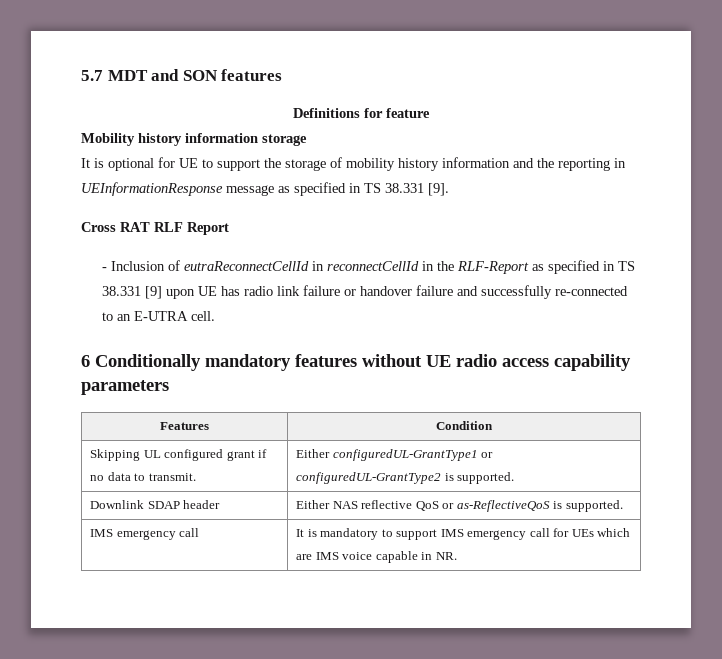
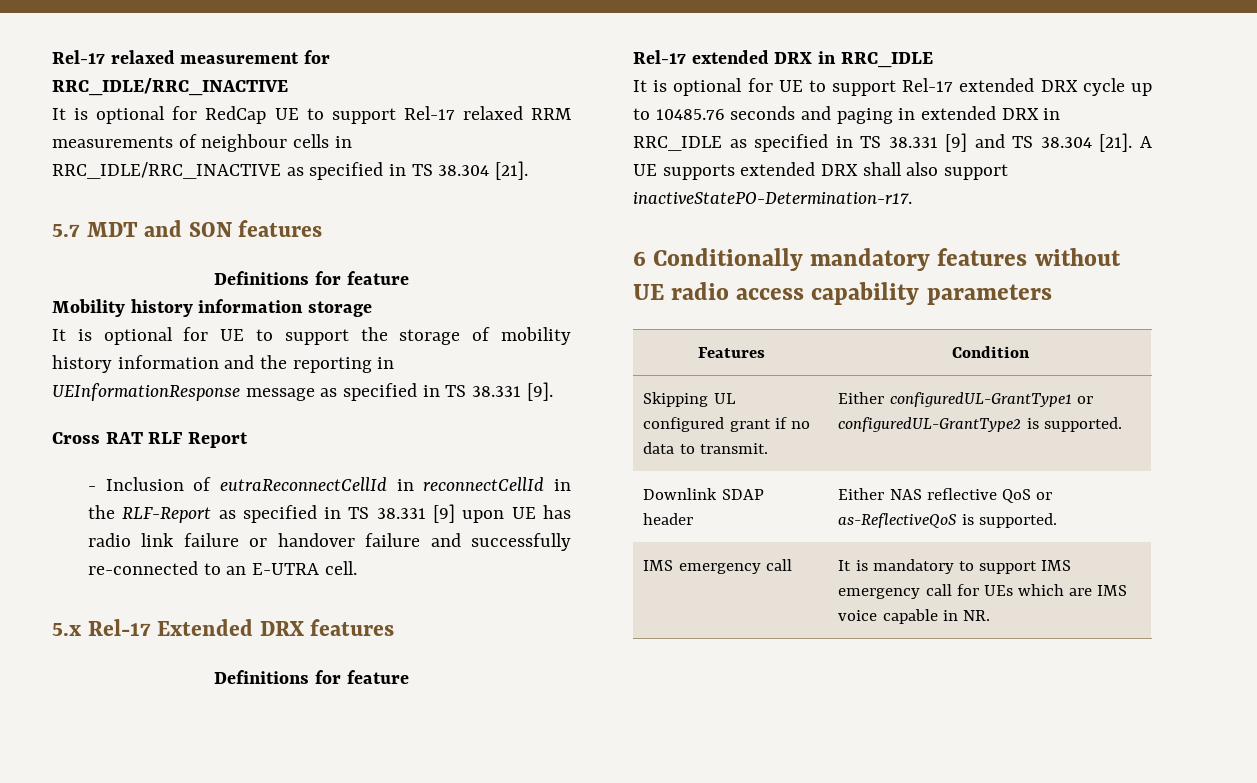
(81, 75) none -> [52,50,331,64] [52,78,288,96] [52,106,571,124] [52,134,352,152] [52,161,529,180] Rel-17 relaxed measurement for RRC_IDLE/RRC_INACTIVE // It is optional for RedCap UE to support Rel-17 relaxed RRM measurements of neighbour cells in RRC_IDLE/RRC_INACTIVE as specified in TS 38.304 [21]. //
(216, 316) none -> [52,619,395,636] [214,670,409,684] [633,50,933,68] [633,78,1152,96] [633,106,1061,124] [633,133,1152,152] [633,162,1009,180] [633,192,912,204] // 5.x Rel-17 Extended DRX features // Definitions for feature // Rel-17 extended DRX in RRC_IDLE // It is optional for UE to support Rel-17 extended DRX cycle up to 10485.76 seconds and paging in extended DRX in RRC_IDLE as specified in TS 38.331 [9] and TS 38.304 [21]. A UE supports extended DRX shall also support inactiveStatePO-Determination-r17.

